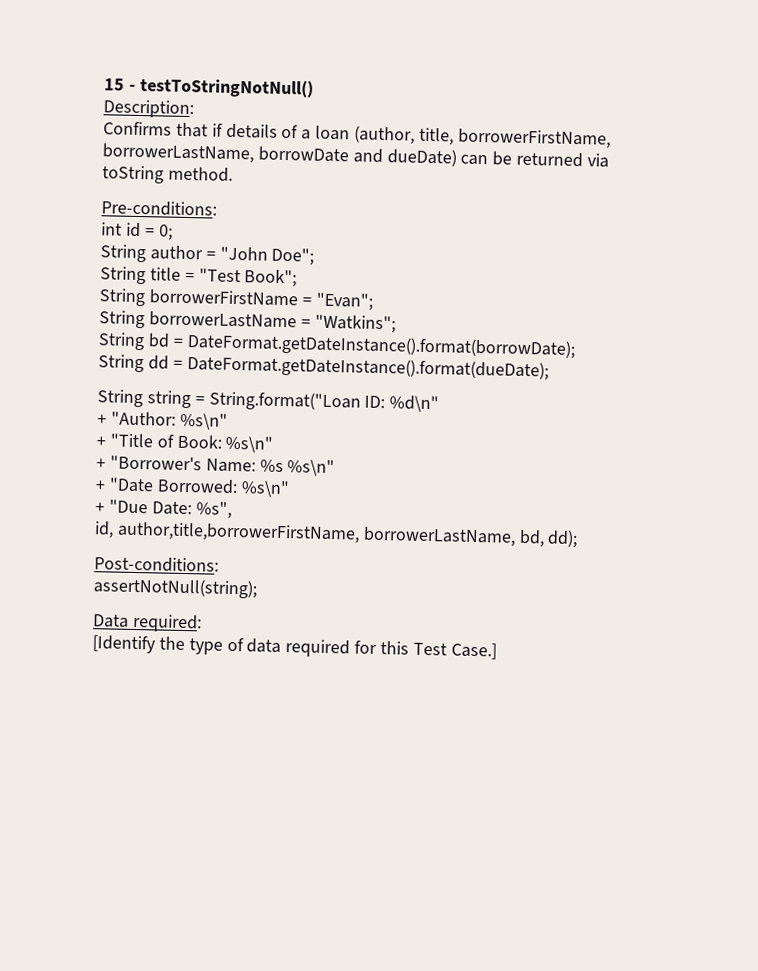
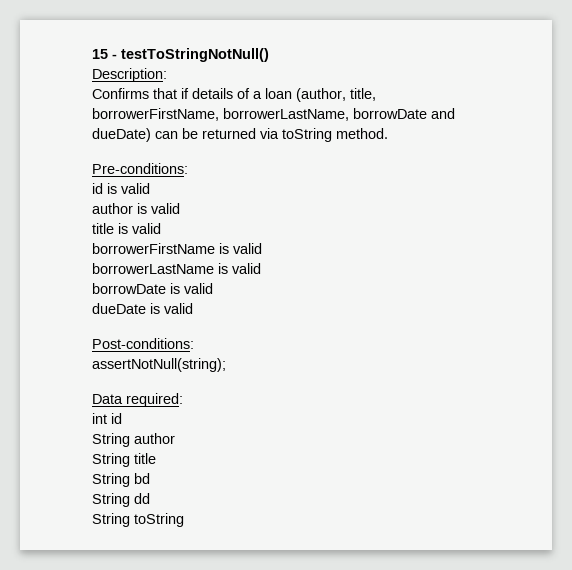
[101,222,173,241] [100,244,315,266] [100,266,298,288] [99,288,373,311] [99,310,396,334] [98,332,576,360] [98,354,549,381] [97,389,440,413] [97,411,228,430] [96,433,274,453] [96,455,336,477] [95,477,290,498] [95,499,232,519] [94,521,579,549] [94,556,219,573] [93,577,258,599] [93,613,202,633] [92,635,497,660] int id = 0; // String author = "John Doe"; // String title = "Test Book"; // String borrowerFirstName = "Evan"; // String borrowerLastName = "Watkins"; // String bd = DateFormat.getDateInstance().format(borrowDate); // String dd = DateFormat.getDateInstance().format(dueDate); // String string = String.format("Loan ID: %d\n" // + "Author: %s\n" // + "Title of Book: %s\n" // + "Borrower's Name: %s %s\n" // + "Date Borrowed: %s\n" // + "Due Date: %s", // id, author,title,borrowerFirstName, borrowerLastName, bd, dd); // Post-conditions: // assertNotNull(string); // Data required: // [Identify the type of data required for this Test Case.] -> [92,183,150,194] [92,203,180,214] [92,223,161,234] [92,243,262,254] [92,263,261,274] [92,283,213,294] [92,303,193,314] [92,338,194,349] [92,358,226,372] [92,393,183,407] [92,413,122,424] [92,433,175,447] [92,453,156,467] [92,473,150,487] [92,493,150,507] [92,513,184,527] id is valid // author is valid // title is valid // borrowerFirstName is valid // borrowerLastName is valid // borrowDate is valid // dueDate is valid // Post-conditions: // assertNotNull(string); // Data required: // int id // String author // String title // String bd // String dd // String toString

